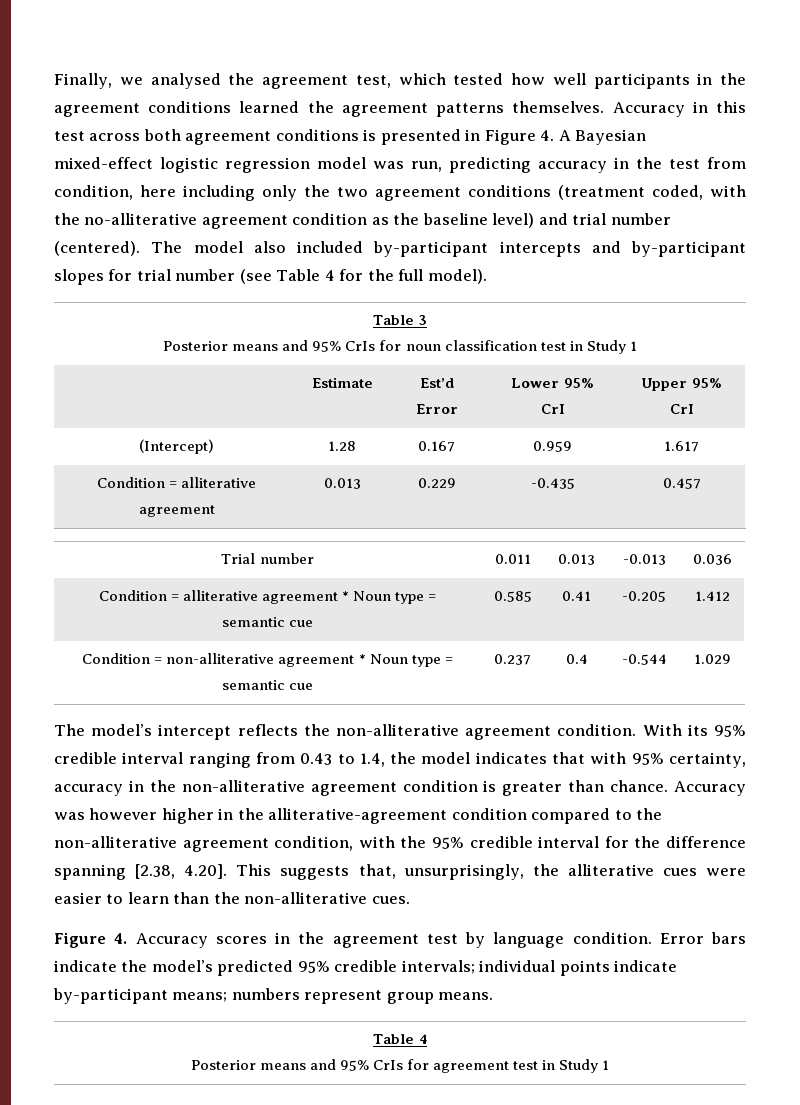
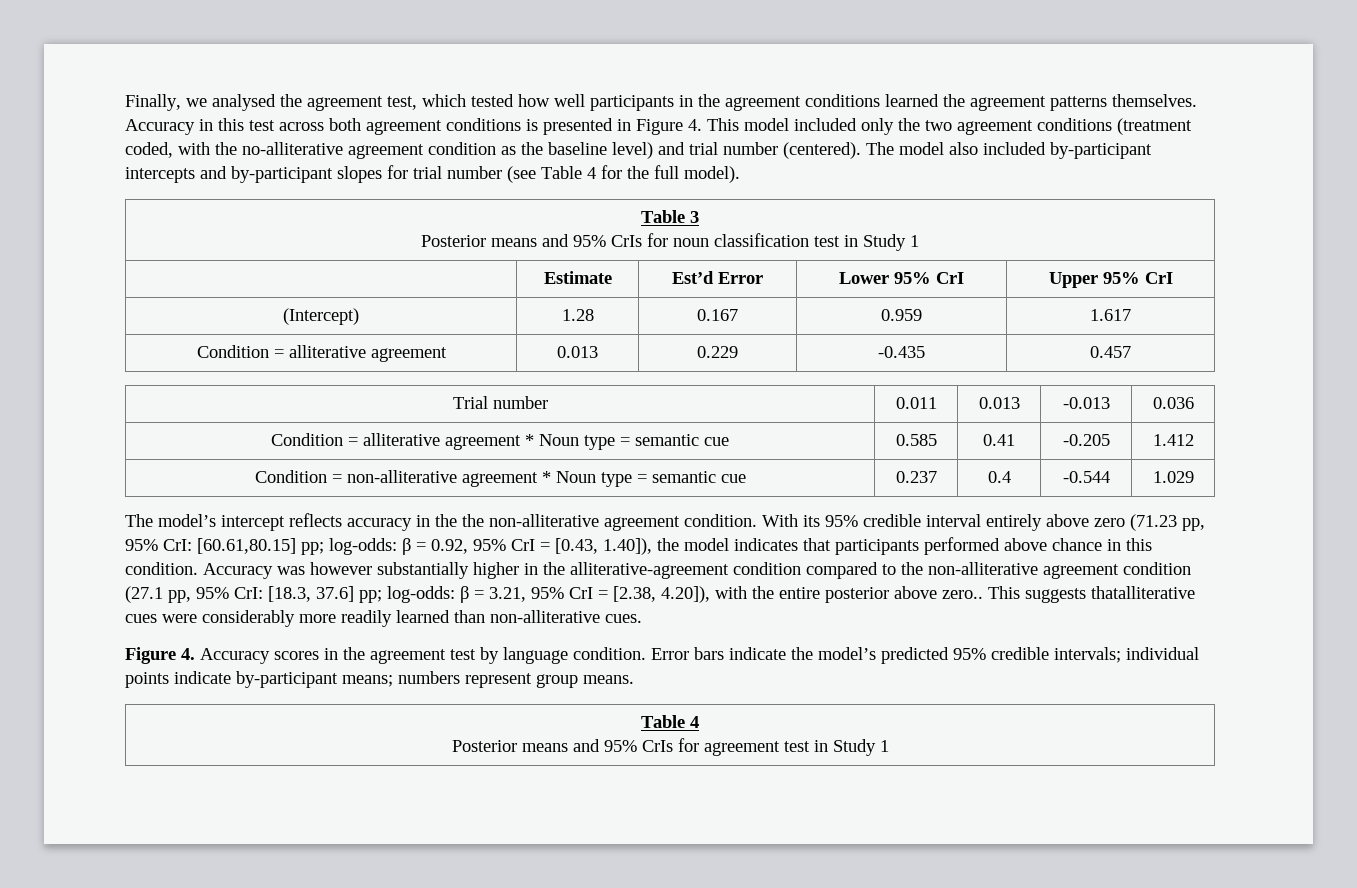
[558,129,647,145] [54,157,746,173] [54,185,255,201] A Bayesian mixed-effect logistic regression model was run, predicting accuracy in the test from condition, here including -> [707,118,857,131] This model included
(298, 730) none -> [347,514,457,531] accuracy in the
[188,752,746,768] [54,780,669,796] ranging from 0.43 to 1.4, the model indicates that with 95% certainty, accuracy in the non-alliterative agreement condition is greater than chance. -> [986,514,1205,531] [125,537,1152,555] [125,562,198,575] entirely above zero (71.23 pp, 95% CrI: [60.61,80.15] pp; log-odds: β = 0.92, 95% CrI = [0.43, 1.40]), the model indicates that participants performed above chance in this condition.
(158, 814) none -> [377,562,469,579] substantially
[274,836,747,851] [54,864,747,880] [54,892,240,904] condition, with the 95% credible interval for the difference spanning [2.38, 4.20]. This suggests that, unsurprisingly, the alliterative cues were easier to learn than the -> [1123,562,1191,575] [125,586,1195,603] [125,610,485,627] condition (27.1 pp, 95% CrI: [18.3, 37.6] pp; log-odds: β = 3.21, 95% CrI = [2.38, 4.20]), with the entire posterior above zero.. This suggests thatalliterative cues were considerably more readily learned than

